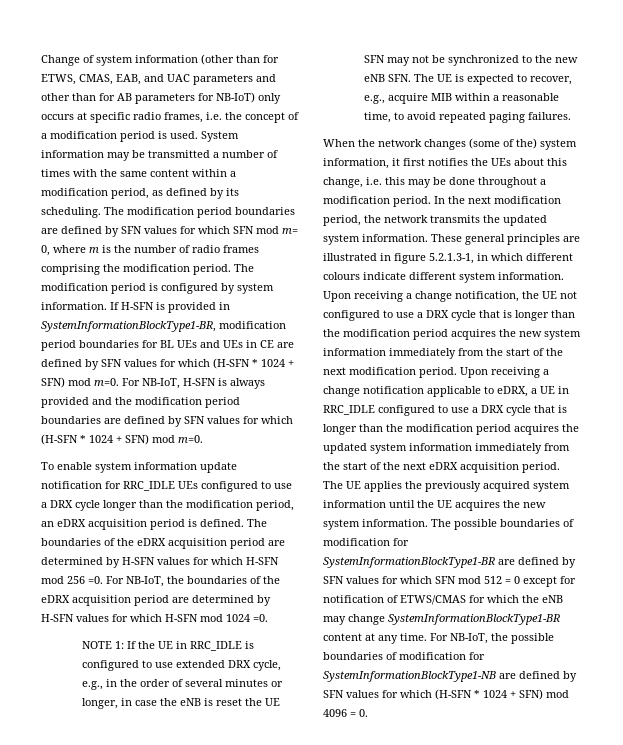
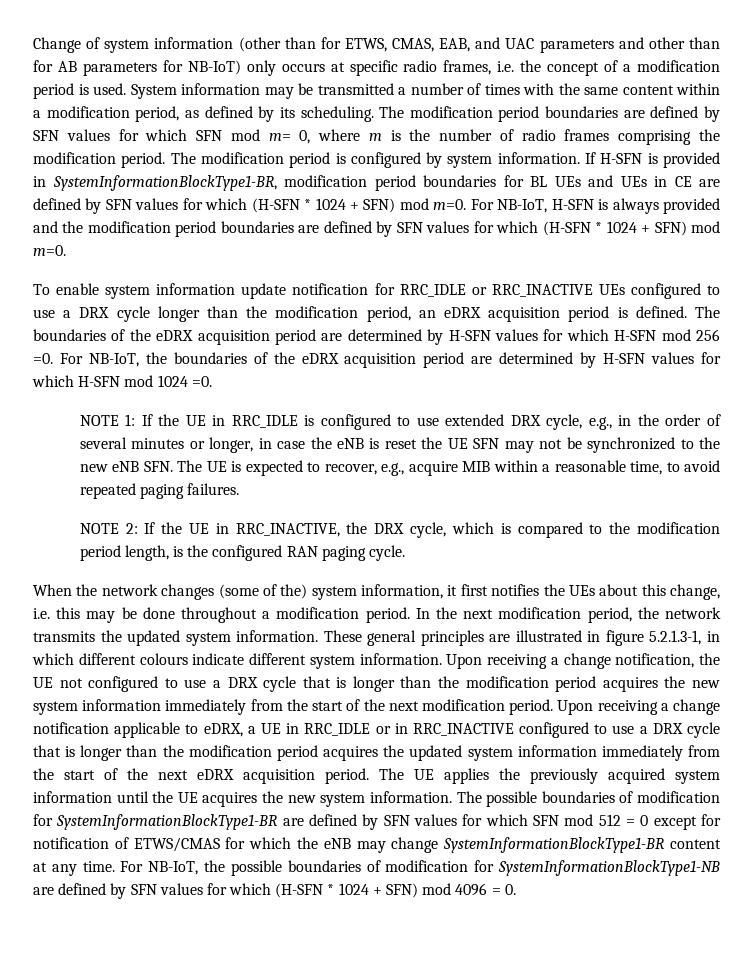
(175, 486) none -> [471,284,593,297] or RRC_INACTIVE
(571, 116) none -> [79,522,720,538] [79,545,406,561] // NOTE 2: If the UE in RRC_INACTIVE, the DRX cycle, which is compared to the modification period length, is the configured RAN paging cycle.
(375, 410) none -> [375,723,514,736] or in RRC_INACTIVE

